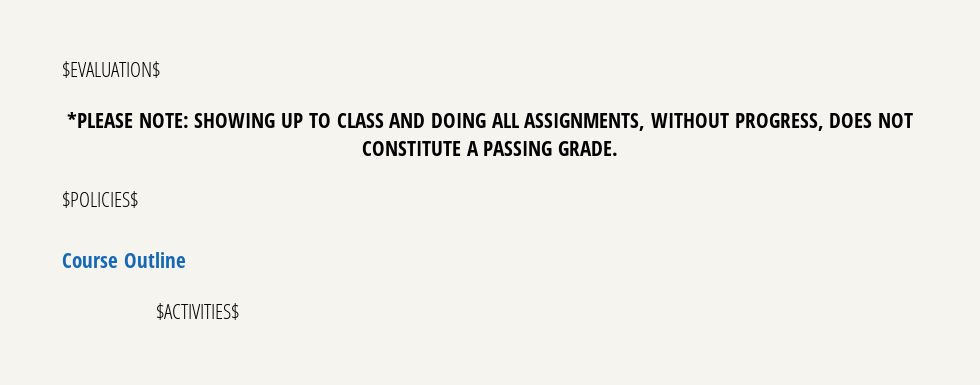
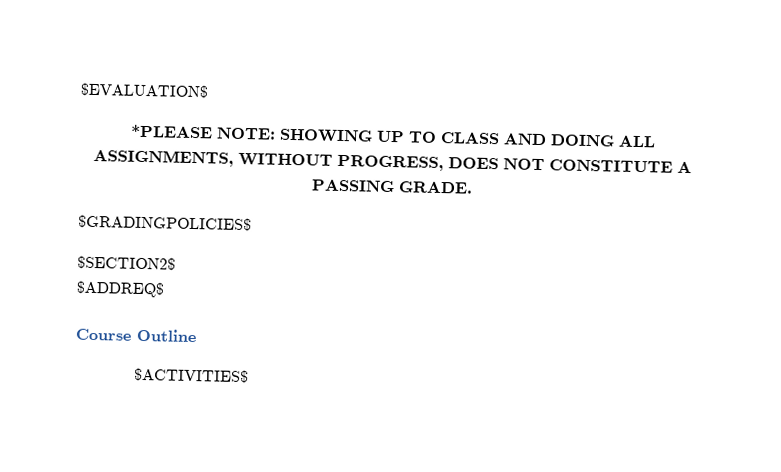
[62,191,138,208] $POLICIES$ -> [78,214,252,232] [77,255,176,271] [76,280,165,298] $GRADINGPOLICIES$ // $SECTION2$ // $ADDREQ$

